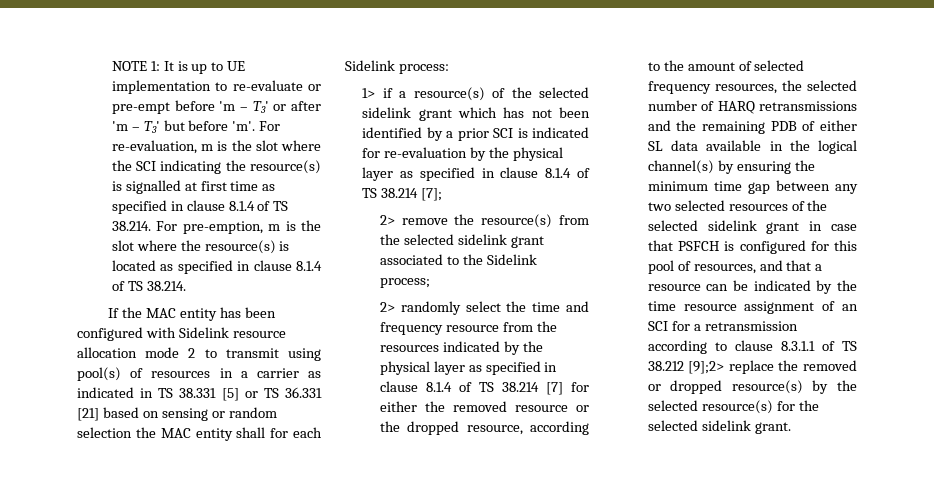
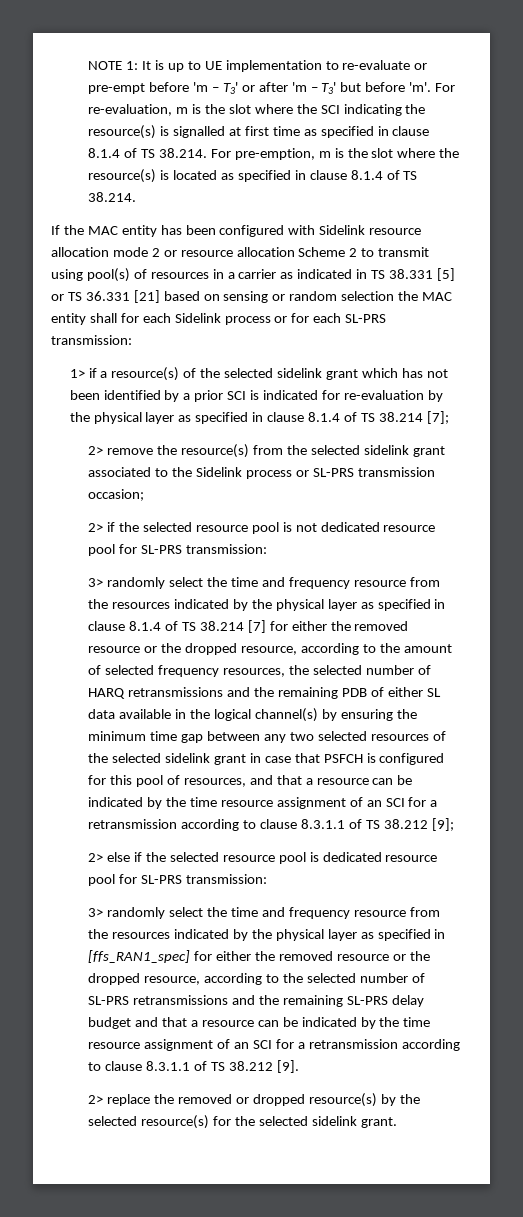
(196, 353) none -> [163,247,358,257] or resource allocation Scheme 2
[398,64,449,74] process: -> [224,313,387,325] [51,335,132,345] process or for each SL-PRS transmission:
[379,278,430,288] [379,302,395,312] process; // 2> -> [245,467,435,479] [88,489,145,501] [88,522,436,534] [88,544,267,556] [88,578,104,587] process or SL-PRS transmission occasion; // 2> if the selected resource pool is not dedicated resource pool for SL-PRS transmission: // 3>
[688,361,725,374] [9];2> -> [431,818,454,831] [88,852,438,864] [88,874,267,886] [88,907,440,919] [88,929,446,941] [88,950,430,963] [88,973,425,985] [88,995,424,1007] [88,1017,431,1029] [88,1039,460,1051] [88,1060,299,1073] [88,1095,104,1104] [9]; // 2> else if the selected resource pool is dedicated resource pool for SL-PRS transmission: // 3> randomly select the time and frequency resource from the resources indicated by the physical layer as specified in [ffs_RAN1_spec] for either the removed resource or the dropped resource, according to the selected number of SL-PRS retransmissions and the remaining SL-PRS delay budget and that a resource can be indicated by the time resource assignment of an SCI for a retransmission according to clause 8.3.1.1 of TS 38.212 [9]. // 2>

